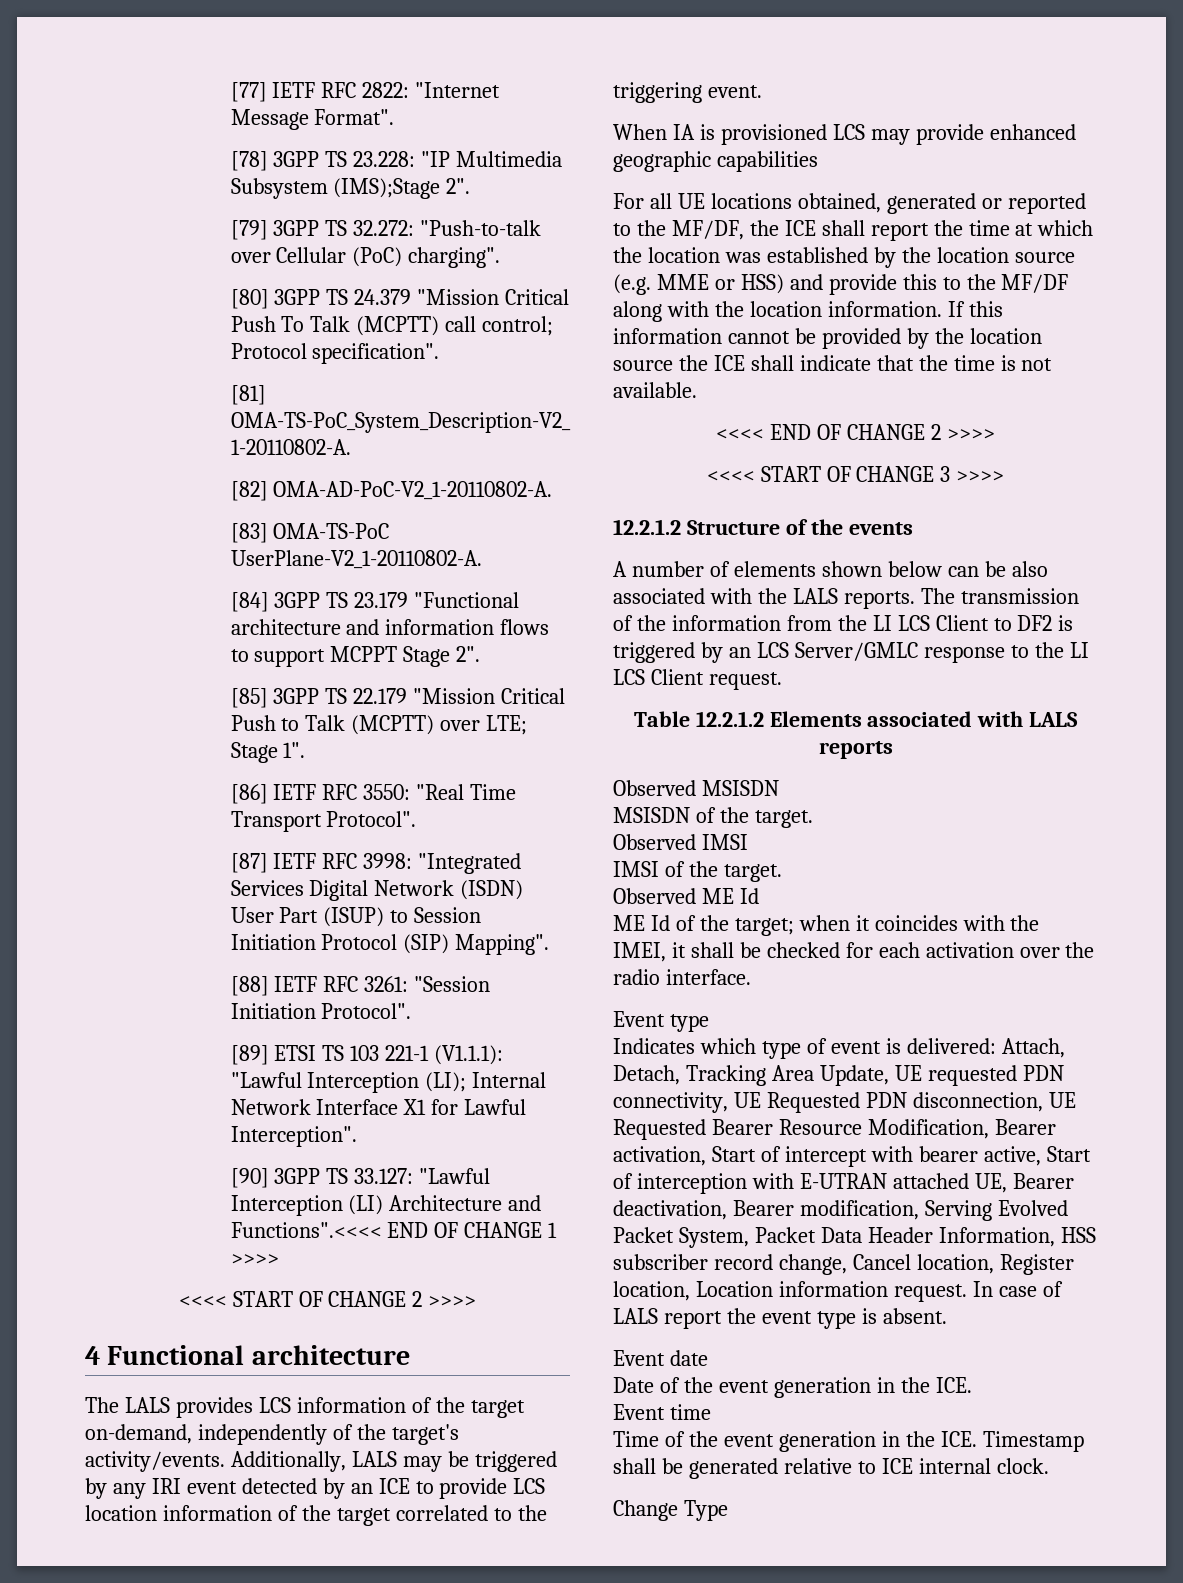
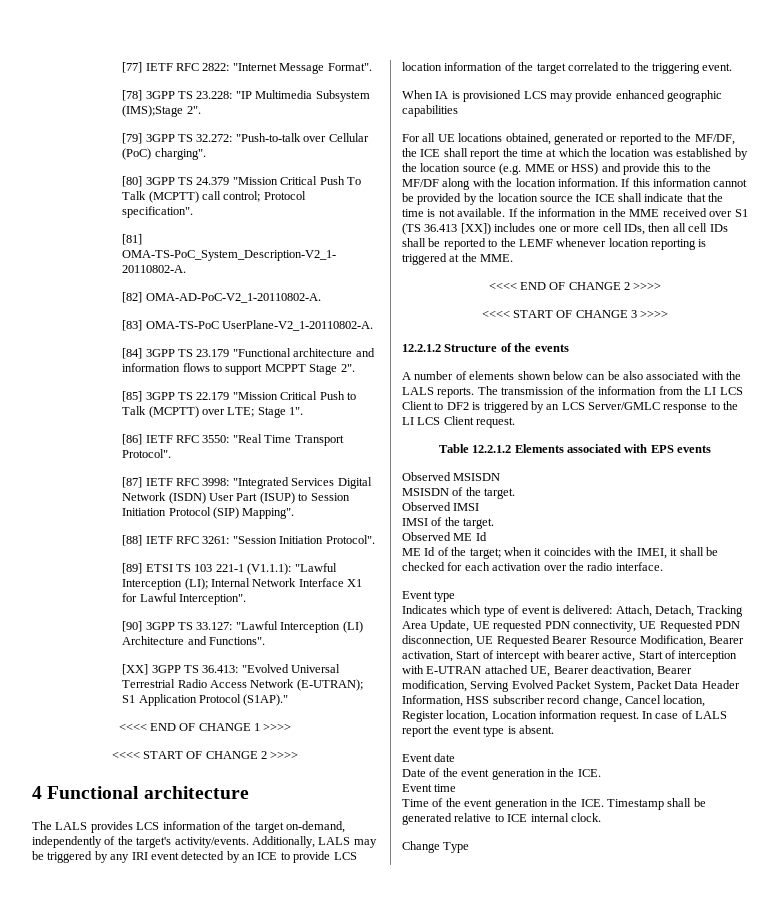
[230,1222,382,1238] Functions".<<<< -> [209,637,266,645] [122,664,341,675] [122,679,363,691] [122,694,289,706] [118,723,147,731] Functions". // [XX] 3GPP TS 36.413: "Evolved Universal Terrestrial Radio Access Network (E-UTRAN); S1 Application Protocol (S1AP)." // <<<<
(697, 390) none -> [508,208,748,217] [402,223,728,235] [402,238,707,250] [402,253,514,265] If the information in the MME received over S1 (TS 36.413 [XX]) includes one or more cell IDs, then all cell IDs shall be reported to the LEMF whenever location reporting is triggered at the MME.
[1029,712,1079,727] [818,741,893,759] LALS reports -> [650,445,712,453] EPS events

